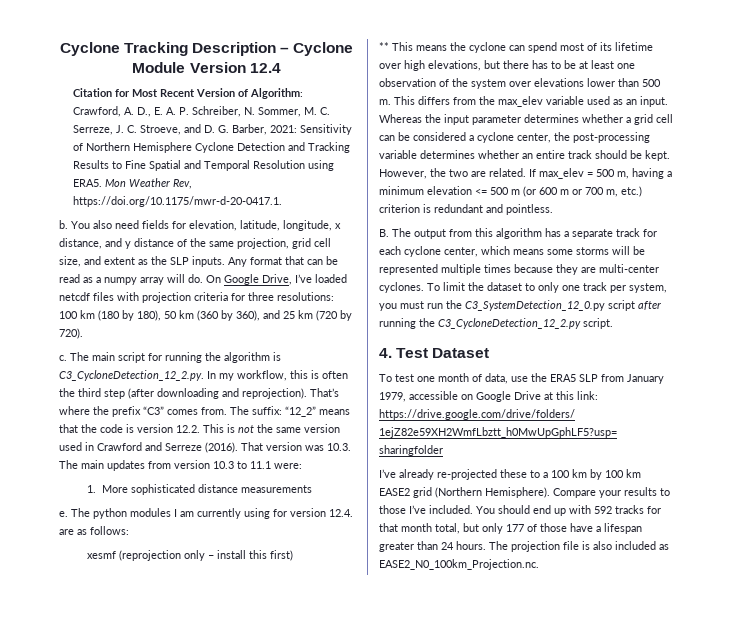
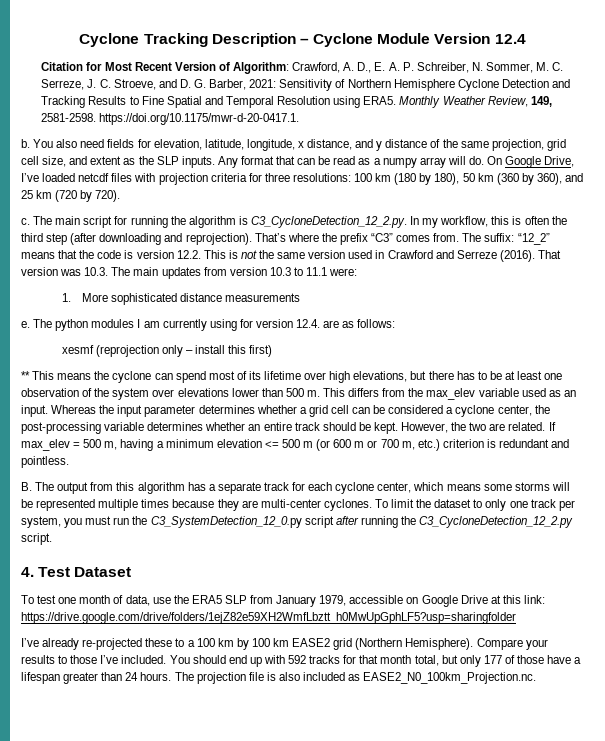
[105,178,193,189] Mon Weather Rev, -> [399,96,552,108] [41,113,97,122] Monthly Weather Review, 149, 2581-2598.

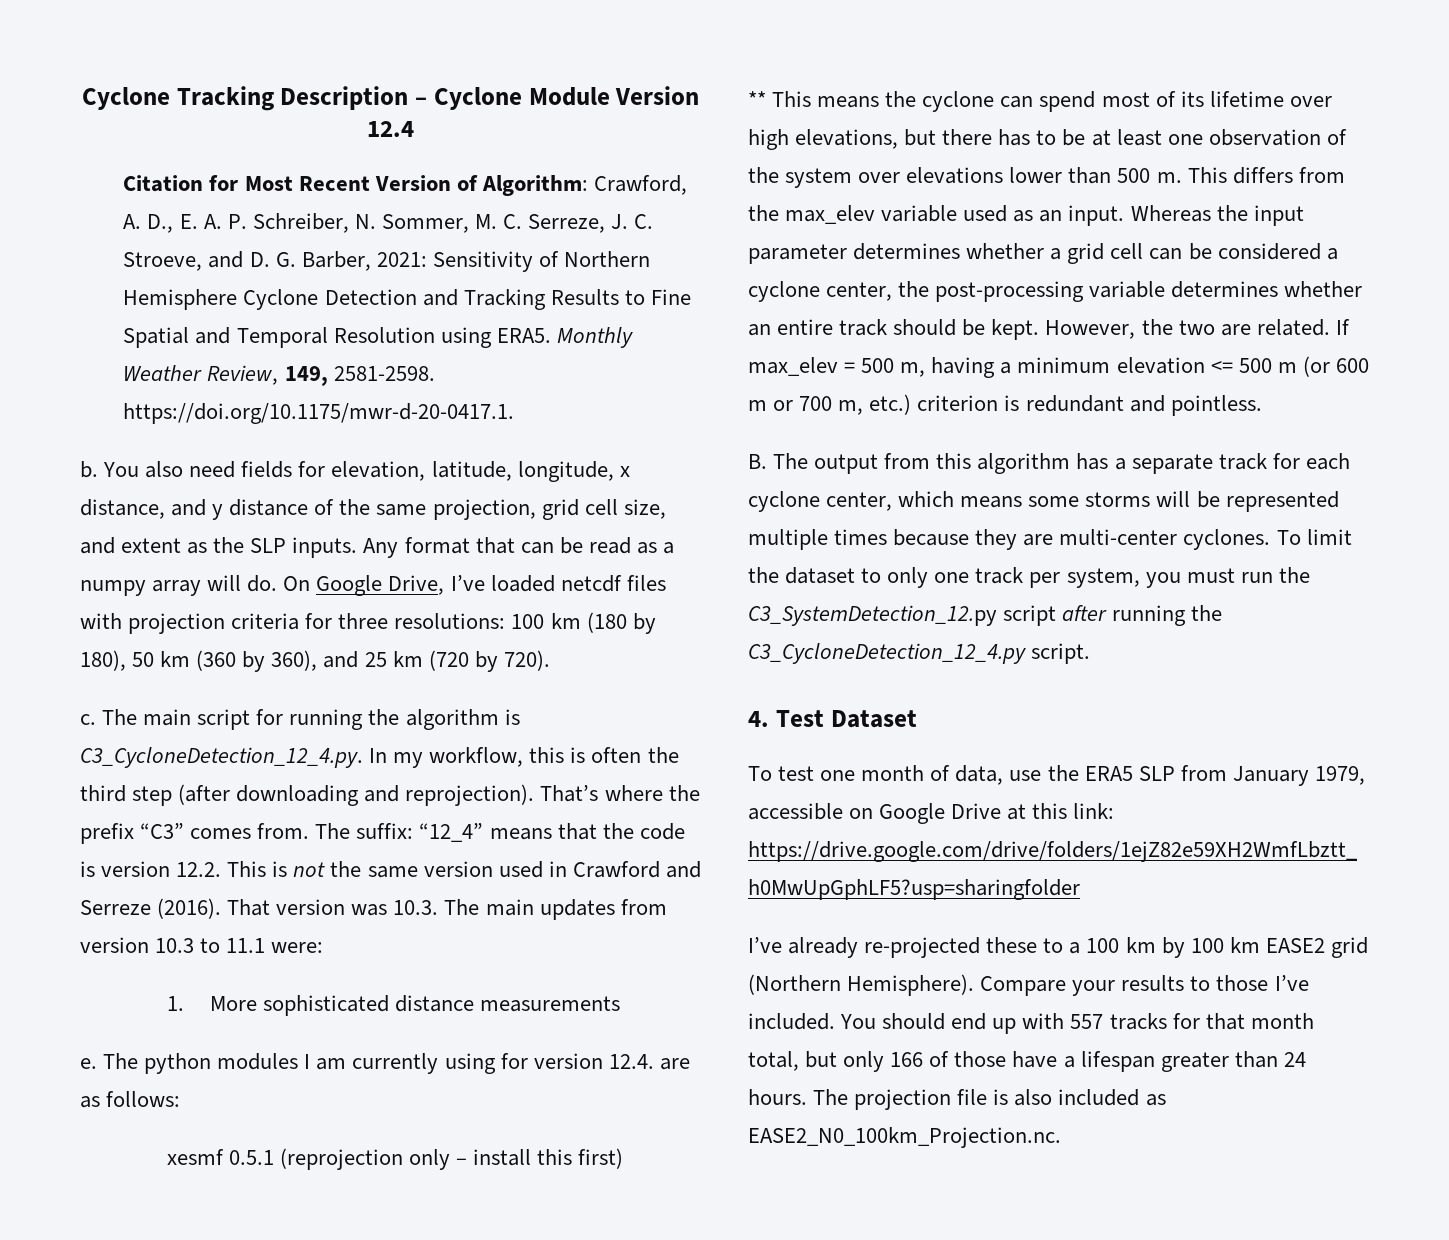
[250,216,407,228] C3_CycloneDetection_12_2.py. -> [80,747,363,768] C3_CycloneDetection_12_4.py.
[517,233,550,245] “12_2” -> [419,823,484,842] “12_4”
(94, 349) none -> [228,1150,274,1165] 0.5.1
[150,516,302,528] C3_SystemDetection_12_0.py -> [748,605,997,626] C3_SystemDetection_12.py
[419,516,574,528] C3_CycloneDetection_12_2.py -> [748,643,1026,664] C3_CycloneDetection_12_4.py
[288,655,307,664] 592 -> [1070,1014,1104,1029] 557
[483,655,502,664] 177 -> [890,1052,924,1067] 166

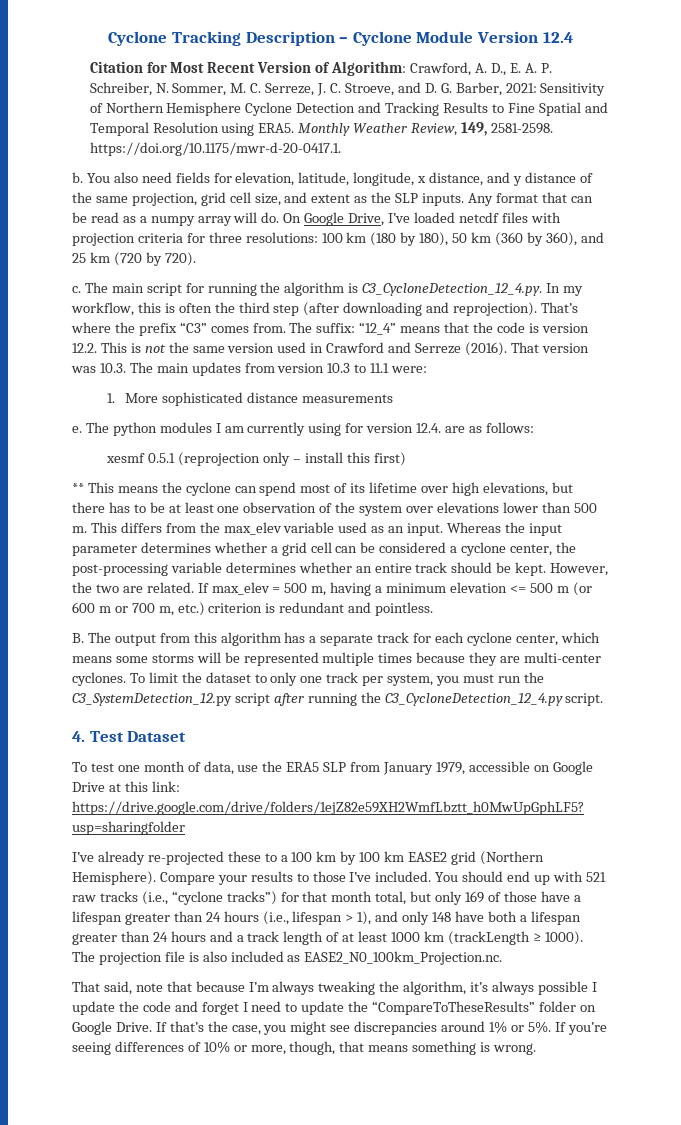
[1070,1013,1167,1030] 557 tracks -> [585,872,606,882] [72,891,277,905] 521 raw tracks (i.e., “cyclone tracks”)
[890,1052,924,1067] 166 -> [465,891,485,903] 169
[748,1089,807,1105] hours. -> [223,911,581,925] [72,931,583,945] hours (i.e., lifespan > 1), and only 148 have both a lifespan greater than 24 hours and a track length of at least 1000 km (trackLength ≥ 1000).
(1061, 1137) none -> [72,981,597,995] [72,1001,596,1015] [72,1021,607,1035] [72,1041,537,1055] // That said, note that because I’m always tweaking the algorithm, it’s always possible I update the code and forget I need to update the “CompareToTheseResults” folder on Google Drive. If that’s the case, you might see discrepancies around 1% or 5%. If you’re seeing differences of 10% or more, though, that means something is wrong.

